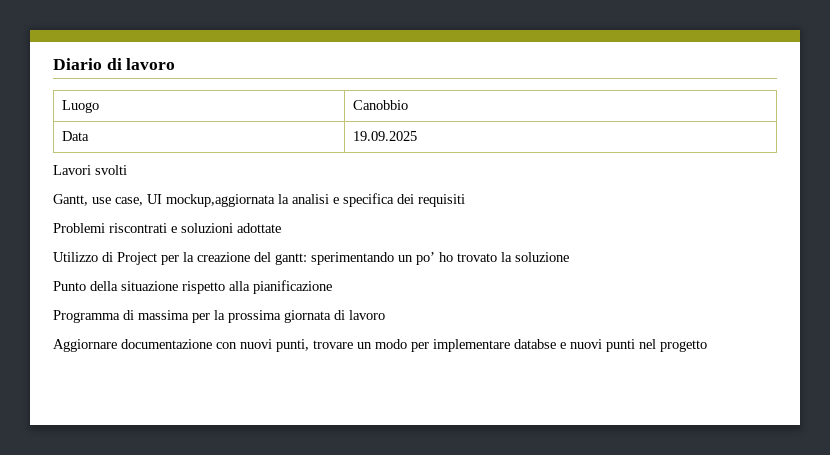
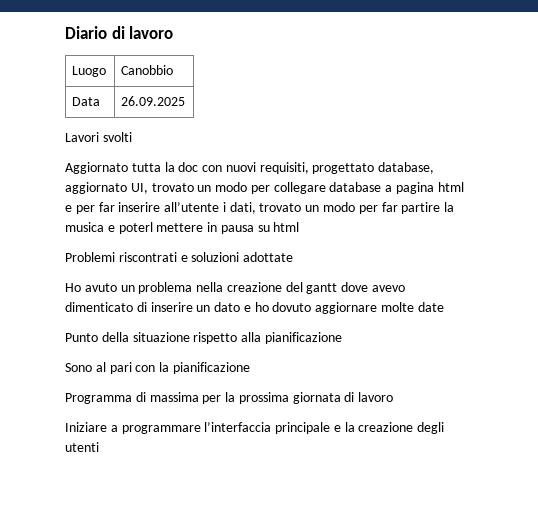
[352,131,417,141] 19.09.2025 -> [121,96,186,106] 26.09.2025
[53,193,465,207] Gantt, use case, UI mockup,aggiornata la analisi e specifica dei requisiti -> [65,162,435,174] [65,182,464,194] [65,202,455,214] [65,222,300,234] Aggiornato tutta la doc con nuovi requisiti, progettato database, aggiornato UI, trovato un modo per collegare database a pagina html e per far inserire all’utente i dati, trovato un modo per far partire la musica e poterl mettere in pausa su html
[53,252,569,265] Utilizzo di Project per la creazione del gantt: sperimentando un po’ ho trovato la soluzione -> [65,282,406,294] [65,302,444,314] Ho avuto un problema nella creazione del gantt dove avevo dimenticato di inserire un dato e ho dovuto aggiornare molte date
(332, 287) none -> [65,362,250,374] // Sono al pari con la pianificazione
[53,339,707,352] Aggiornare documentazione con nuovi punti, trovare un modo per implementare databse e nuovi punti nel progetto -> [65,422,445,434] [65,442,99,452] Iniziare a programmare l’interfaccia principale e la creazione degli utenti

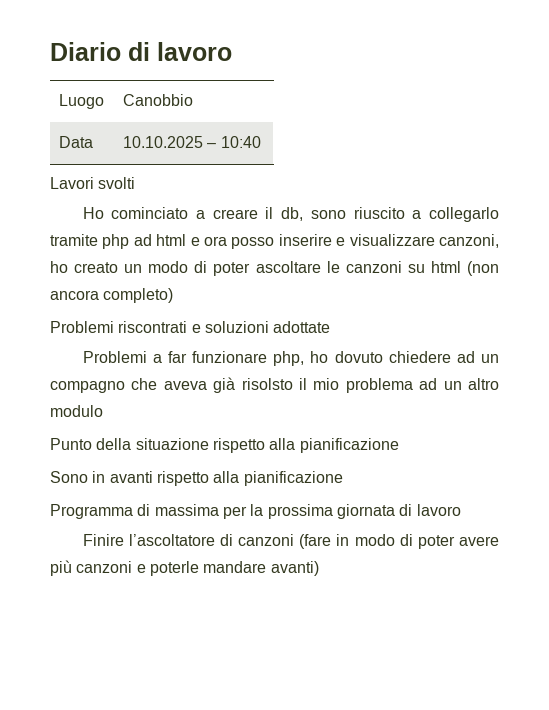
[121,96,186,106] 26.09.2025 -> [123,136,261,148] 10.10.2025 – 10:40
[65,162,435,174] [65,182,464,194] [65,202,455,214] [65,222,254,234] Aggiornato tutta la doc con nuovi requisiti, progettato database, aggiornato UI, trovato un modo per collegare database a pagina html e per far inserire all’utente i dati, trovato un modo per far partire la musica e poterl mettere in pausa -> [82,207,500,222] [50,234,499,249] [50,261,402,276] Ho cominciato a creare il db, sono riuscito a collegarlo tramite php ad html e ora posso inserire e visualizzare canzoni, ho creato un modo di poter ascoltare le canzoni
(300, 227) none -> [466,261,499,276] [50,288,174,303] (non ancora completo)
[65,282,406,294] [65,302,444,314] Ho avuto un problema nella creazione del gantt dove avevo dimenticato di inserire un dato e ho dovuto aggiornare molte date -> [82,351,500,366] [50,377,499,393] [50,405,103,417] Problemi a far funzionare php, ho dovuto chiedere ad un compagno che aveva già risolsto il mio problema ad un altro modulo
[95,362,170,374] al pari con la -> [92,471,240,486] in avanti rispetto alla
[65,422,445,434] [65,442,99,452] Iniziare a programmare l’interfaccia principale e la creazione degli utenti -> [82,534,500,549] [50,560,319,576] Finire l’ascoltatore di canzoni (fare in modo di poter avere più canzoni e poterle mandare avanti)

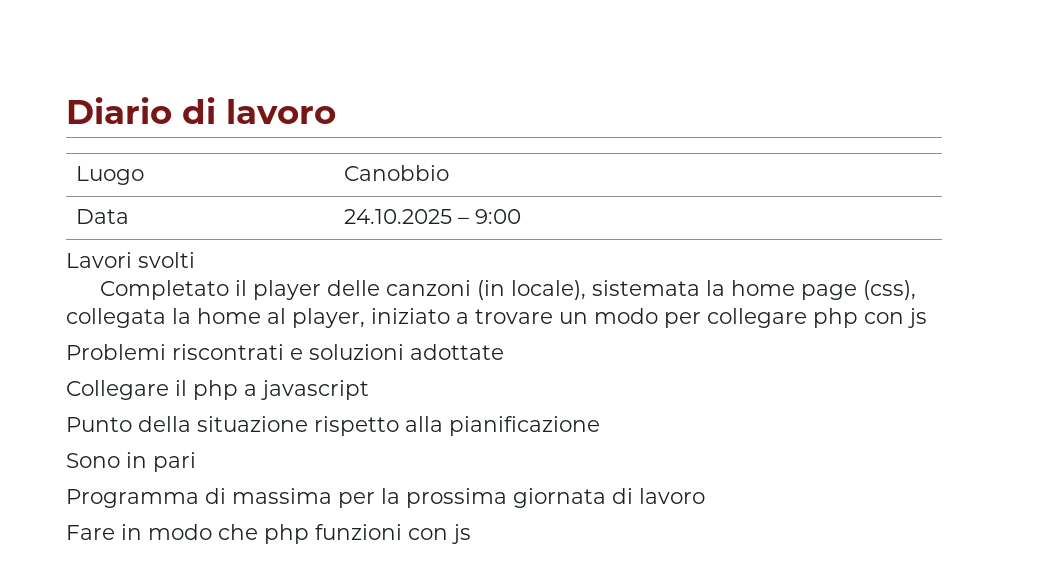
[123,136,261,148] 10.10.2025 – 10:40 -> [344,209,522,224] 24.10.2025 – 9:00
[82,207,500,222] [50,234,499,249] [50,261,499,276] [50,288,174,303] Ho cominciato a creare il db, sono riuscito a collegarlo tramite php ad html e ora posso inserire e visualizzare canzoni, ho creato un modo di poter ascoltare le canzoni su html (non ancora completo) -> [99,280,916,300] [66,308,927,328] Completato il player delle canzoni (in locale), sistemata la home page (css), collegata la home al player, iniziato a trovare un modo per collegare php con js
[82,351,500,366] [50,377,499,393] [50,405,103,417] Problemi a far funzionare php, ho dovuto chiedere ad un compagno che aveva già risolsto il mio problema ad un altro modulo -> [66,380,369,400] Collegare il php a javascript
[109,471,343,486] avanti rispetto alla pianificazione -> [153,452,196,472] pari
[82,534,500,549] [50,560,319,576] Finire l’ascoltatore di canzoni (fare in modo di poter avere più canzoni e poterle mandare avanti) -> [66,524,471,544] Fare in modo che php funzioni con js

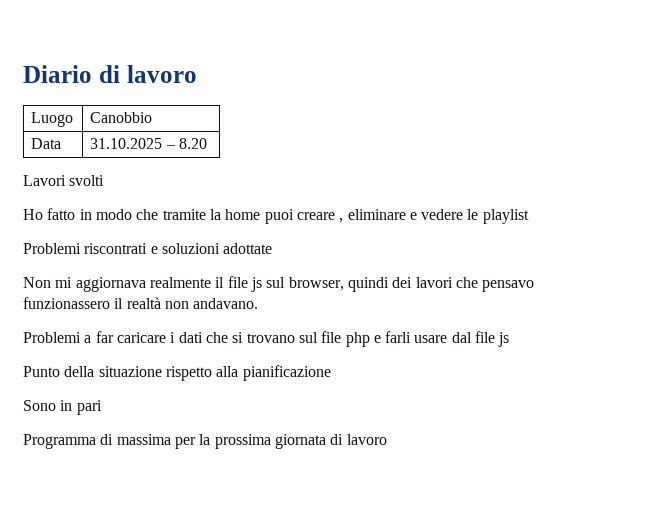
[344,209,522,224] 24.10.2025 – 9:00 -> [90,138,207,149] 31.10.2025 – 8.20
[99,280,916,300] [66,308,927,328] Completato il player delle canzoni (in locale), sistemata la home page (css), collegata la home al player, iniziato a trovare un modo per collegare php con js -> [23,208,529,224] Ho fatto in modo che tramite la home puoi creare , eliminare e vedere le playlist
[66,380,369,400] Collegare il php a javascript -> [23,276,535,292] [23,297,259,309] [23,331,510,347] Non mi aggiornava realmente il file js sul browser, quindi dei lavori che pensavo funzionassero il realtà non andavano. // Problemi a far caricare i dati che si trovano sul file php e farli usare dal file js
[66,524,471,544] // Fare in modo che php funzioni con js -> (387, 439) none

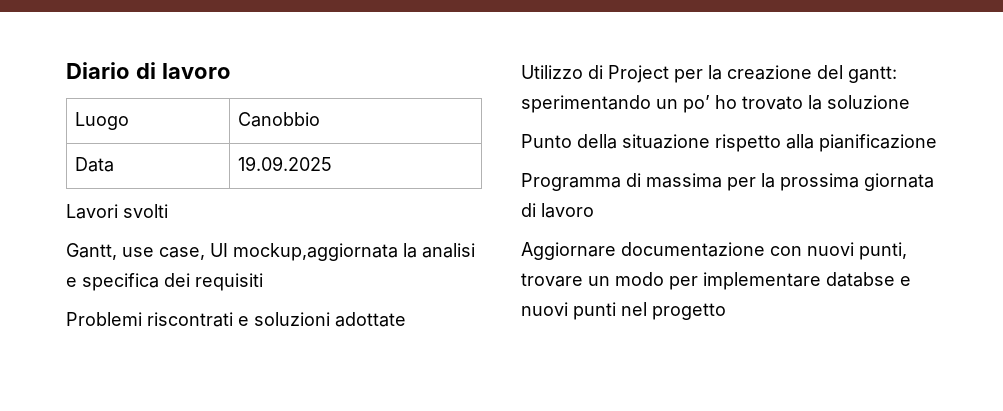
[90,138,207,149] 31.10.2025 – 8.20 -> [238,156,333,171] 19.09.2025
[23,208,529,224] Ho fatto in modo che tramite la home puoi creare , eliminare e vedere le playlist -> [66,243,475,261] [66,273,263,291] Gantt, use case, UI mockup,aggiornata la analisi e specifica dei requisiti
[23,276,535,292] [23,297,259,309] [23,331,510,347] Non mi aggiornava realmente il file js sul browser, quindi dei lavori che pensavo funzionassero il realtà non andavano. // Problemi a far caricare i dati che si trovano sul file php e farli usare dal file js -> [521,65,897,83] [521,95,910,113] Utilizzo di Project per la creazione del gantt: sperimentando un po’ ho trovato la soluzione
[23,400,102,415] // Sono in pari -> (937, 143) none
(387, 439) none -> [521,242,907,260] [521,272,911,290] [521,302,726,320] // Aggiornare documentazione con nuovi punti, trovare un modo per implementare databse e nuovi punti nel progetto

